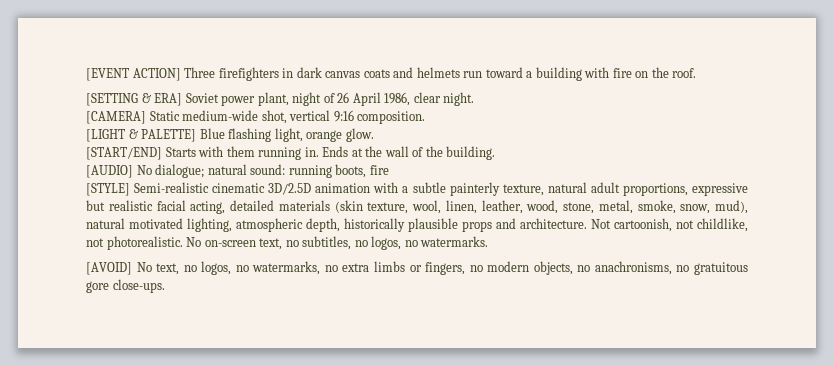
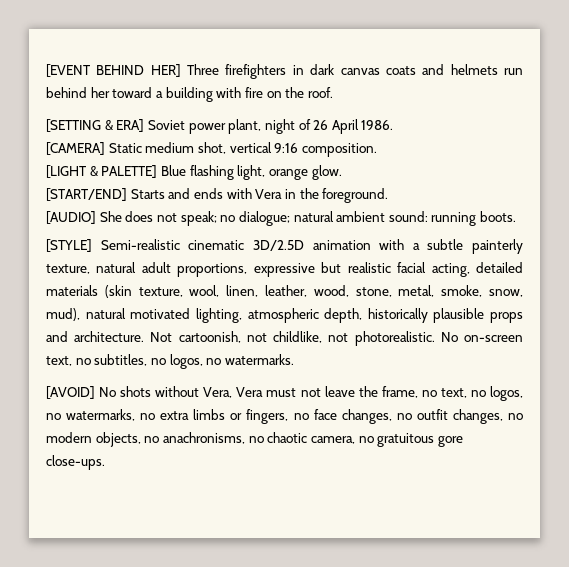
[132,68,181,81] ACTION] -> [96,64,181,77] BEHIND HER]
(483, 74) none -> [46,87,110,98] behind her
[384,92,475,106] 1986, clear night. -> [361,120,394,130] 1986.
[182,110,259,121] medium-wide -> [145,142,195,153] medium
[198,146,496,160] [86,165,152,178] with them running in. Ends at the wall of the building. // [AUDIO] No -> [168,188,389,203] [46,211,236,226] and ends with Vera in the foreground. // [AUDIO] She does not speak; no
(247, 169) none -> [336,211,386,222] ambient
[335,164,389,178] boots, fire -> [480,211,517,222] boots.
(152, 267) none -> [120,386,437,398] shots without Vera, Vera must not leave the frame, no
(483, 268) none -> [313,409,523,424] face changes, no outfit changes, no
(690, 268) none -> [267,432,374,444] chaotic camera, no

